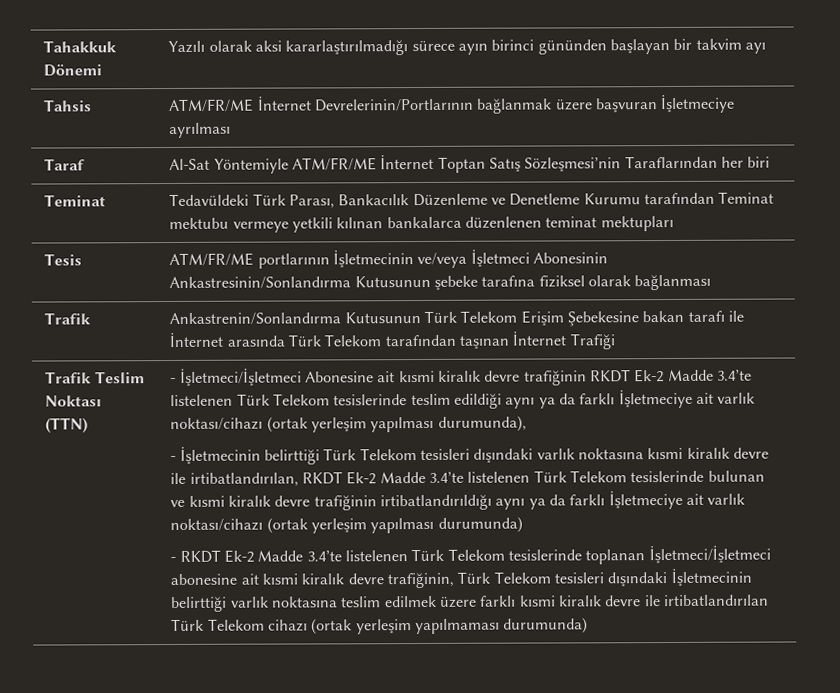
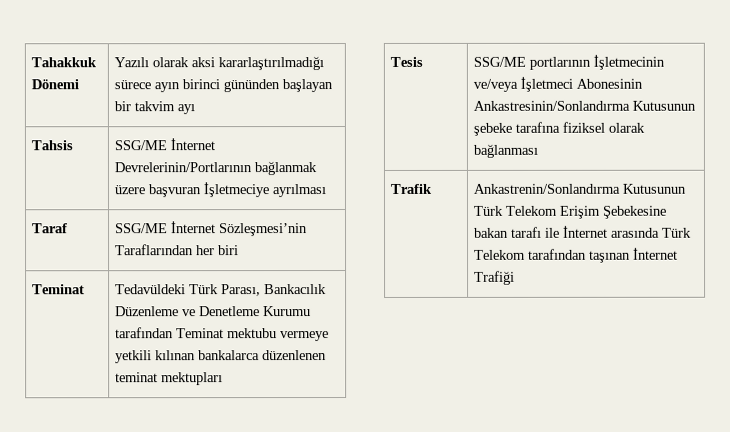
[169,98,255,113] ATM/FR/ME -> [113,140,167,151] SSG/ME
[169,154,521,174] Al-Sat Yöntemiyle ATM/FR/ME İnternet Toptan Satış -> [114,221,216,234] SSG/ME İnternet
[169,252,255,267] ATM/FR/ME -> [472,56,526,67] SSG/ME
[45,371,145,384] [45,395,103,407] [45,417,89,434] [170,368,752,386] [170,389,756,409] [170,415,527,433] [170,446,769,465] [170,470,765,487] [170,490,746,511] [170,516,523,534] [170,545,771,565] [170,568,752,589] [171,594,769,613] [171,617,589,635] // Trafik Teslim Noktası (TTN) | - İşletmeci/İşletmeci Abonesine ait kısmi kiralık devre trafiğinin RKDT Ek-2 Madde 3.4’te listelenen Türk Telekom tesislerinde teslim edildiği aynı ya da farklı İşletmeciye ait varlık noktası/cihazı (ortak yerleşim yapılması durumunda), // - İşletmecinin belirttiği Türk Telekom tesisleri dışındaki varlık noktasına kısmi kiralık devre ile irtibatlandırılan, RKDT Ek-2 Madde 3.4’te listelenen Türk Telekom tesislerinde bulunan ve kısmi kiralık devre trafiğinin irtibatlandırıldığı aynı ya da farklı İşletmeciye ait varlık noktası/cihazı (ortak yerleşim yapılması durumunda) // - RKDT Ek-2 Madde 3.4’te listelenen Türk Telekom tesislerinde toplanan İşletmeci/İşletmeci abonesine ait kısmi kiralık devre trafiğinin, Türk Telekom tesisleri dışındaki İşletmecinin belirttiği varlık noktasına teslim edilmek üzere farklı kısmi kiralık devre ile irtibatlandırılan Türk Telekom cihazı (ortak yerleşim yapılmaması durumunda) -> (515, 277) none

